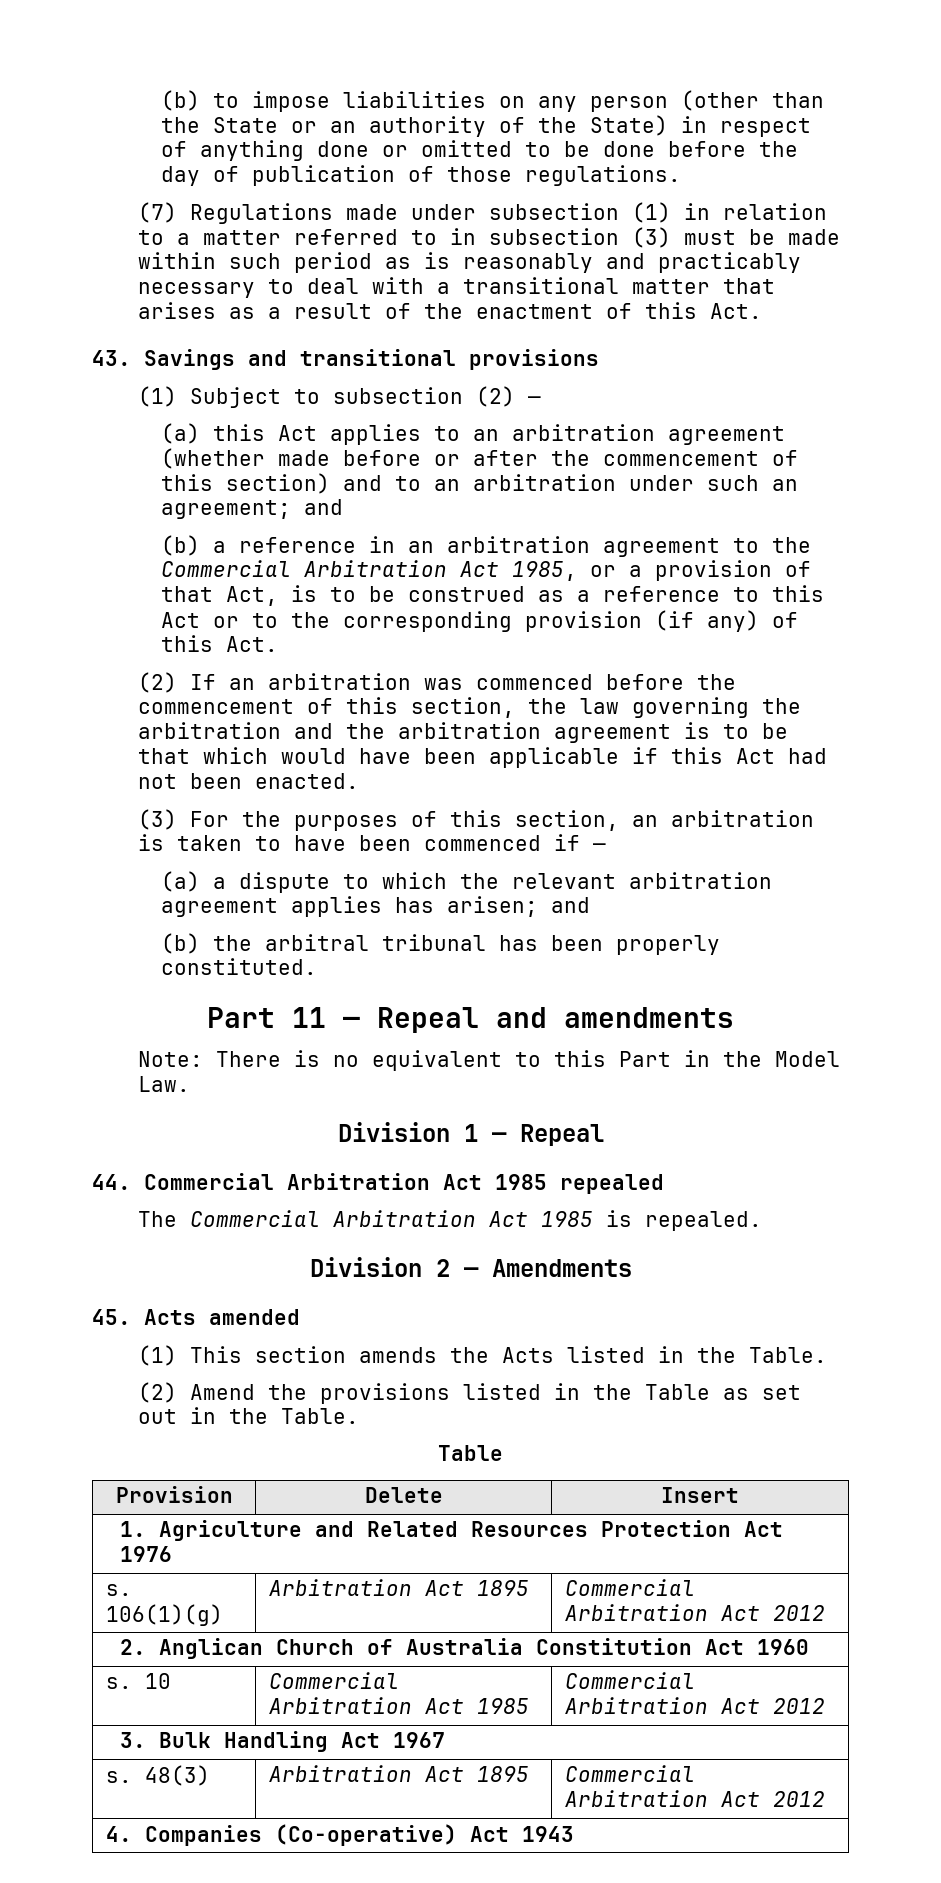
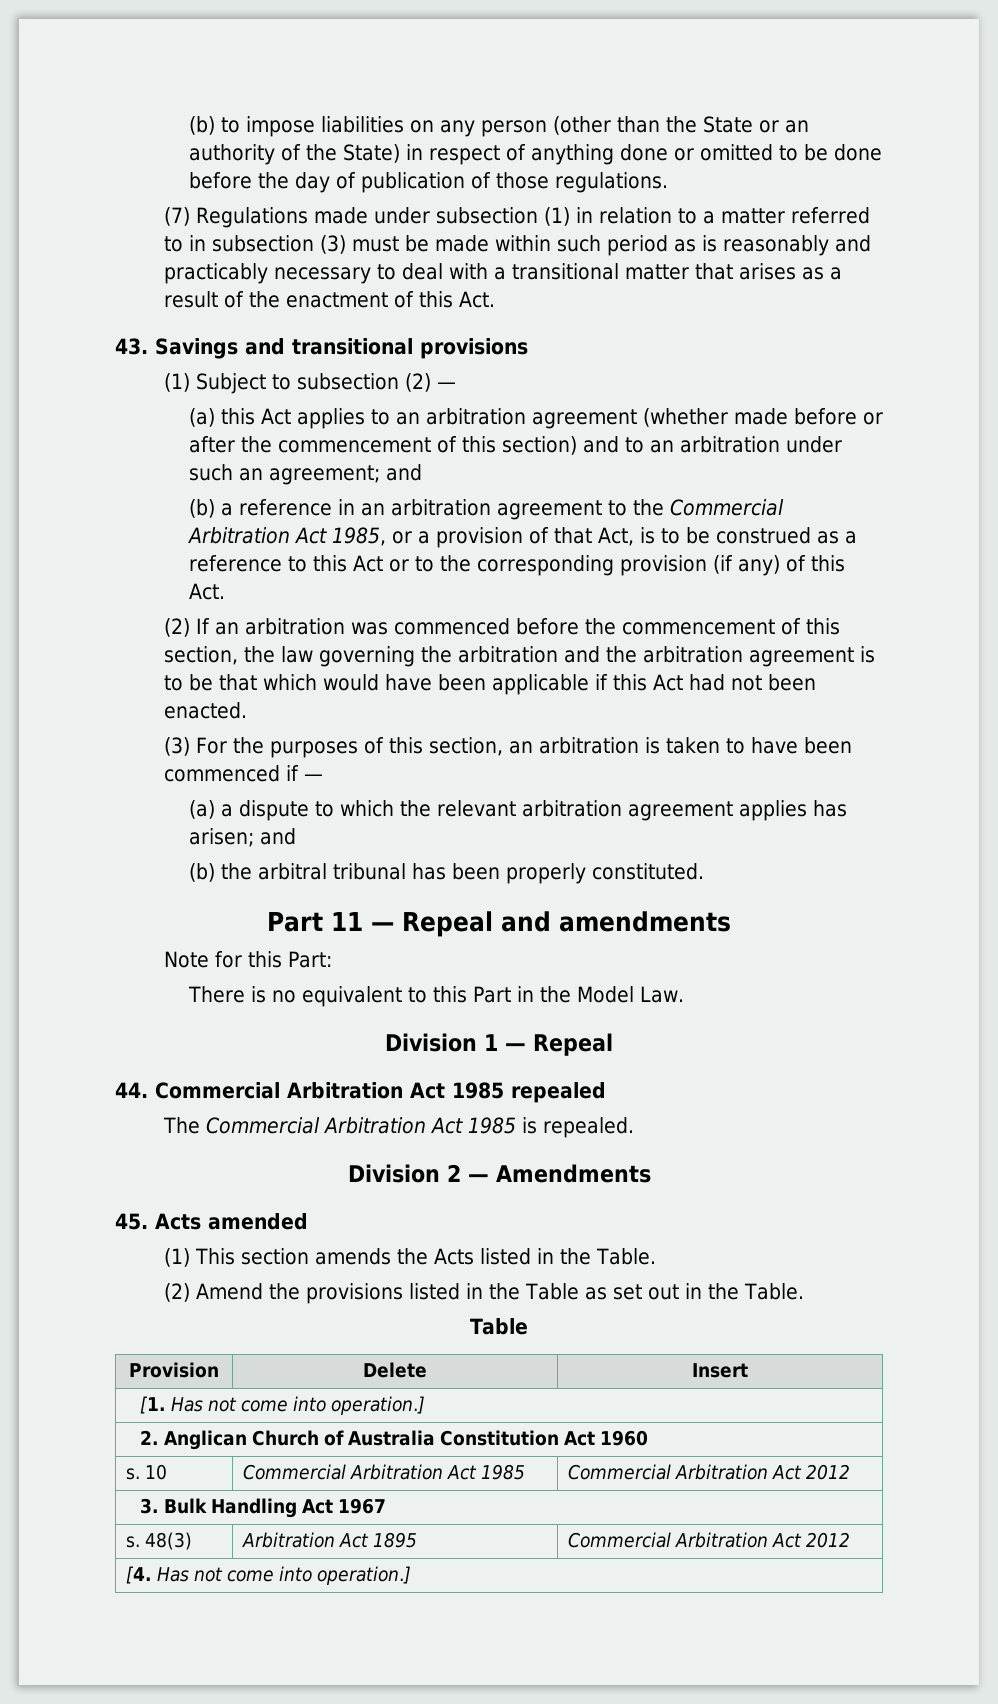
[137,1051,203,1067] Note: -> [164,951,333,968] Note for this Part: //
[120,1520,784,1541] [120,1546,173,1562] [106,1584,133,1596] [106,1604,224,1626] [269,1579,530,1596] [565,1579,696,1596] [565,1604,826,1621] 1. Agriculture and Related Resources Protection Act 1976 // s. 106(1)(g) | Arbitration Act 1895 | Commercial Arbitration Act 2012 -> [140,1396,426,1415] [1. Has not come into operation.]
[106,1824,575,1846] 4. Companies (Co-operative) Act 1943 -> [125,1566,411,1585] [4. Has not come into operation.]

